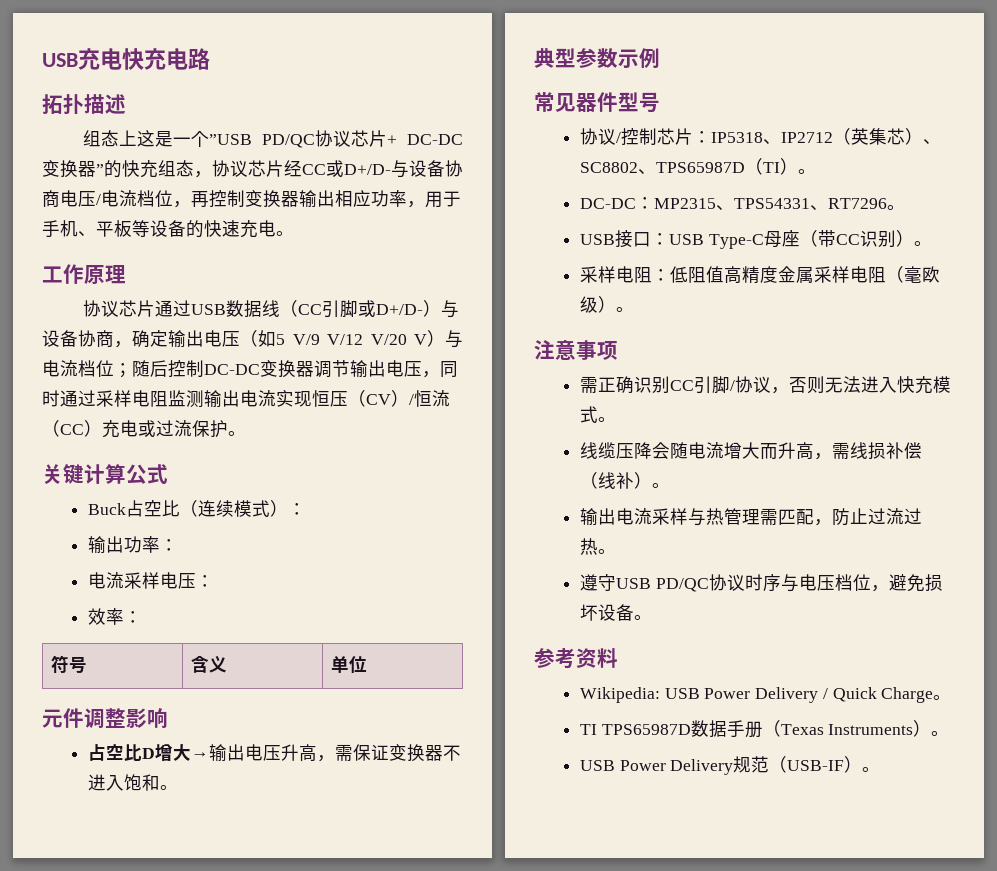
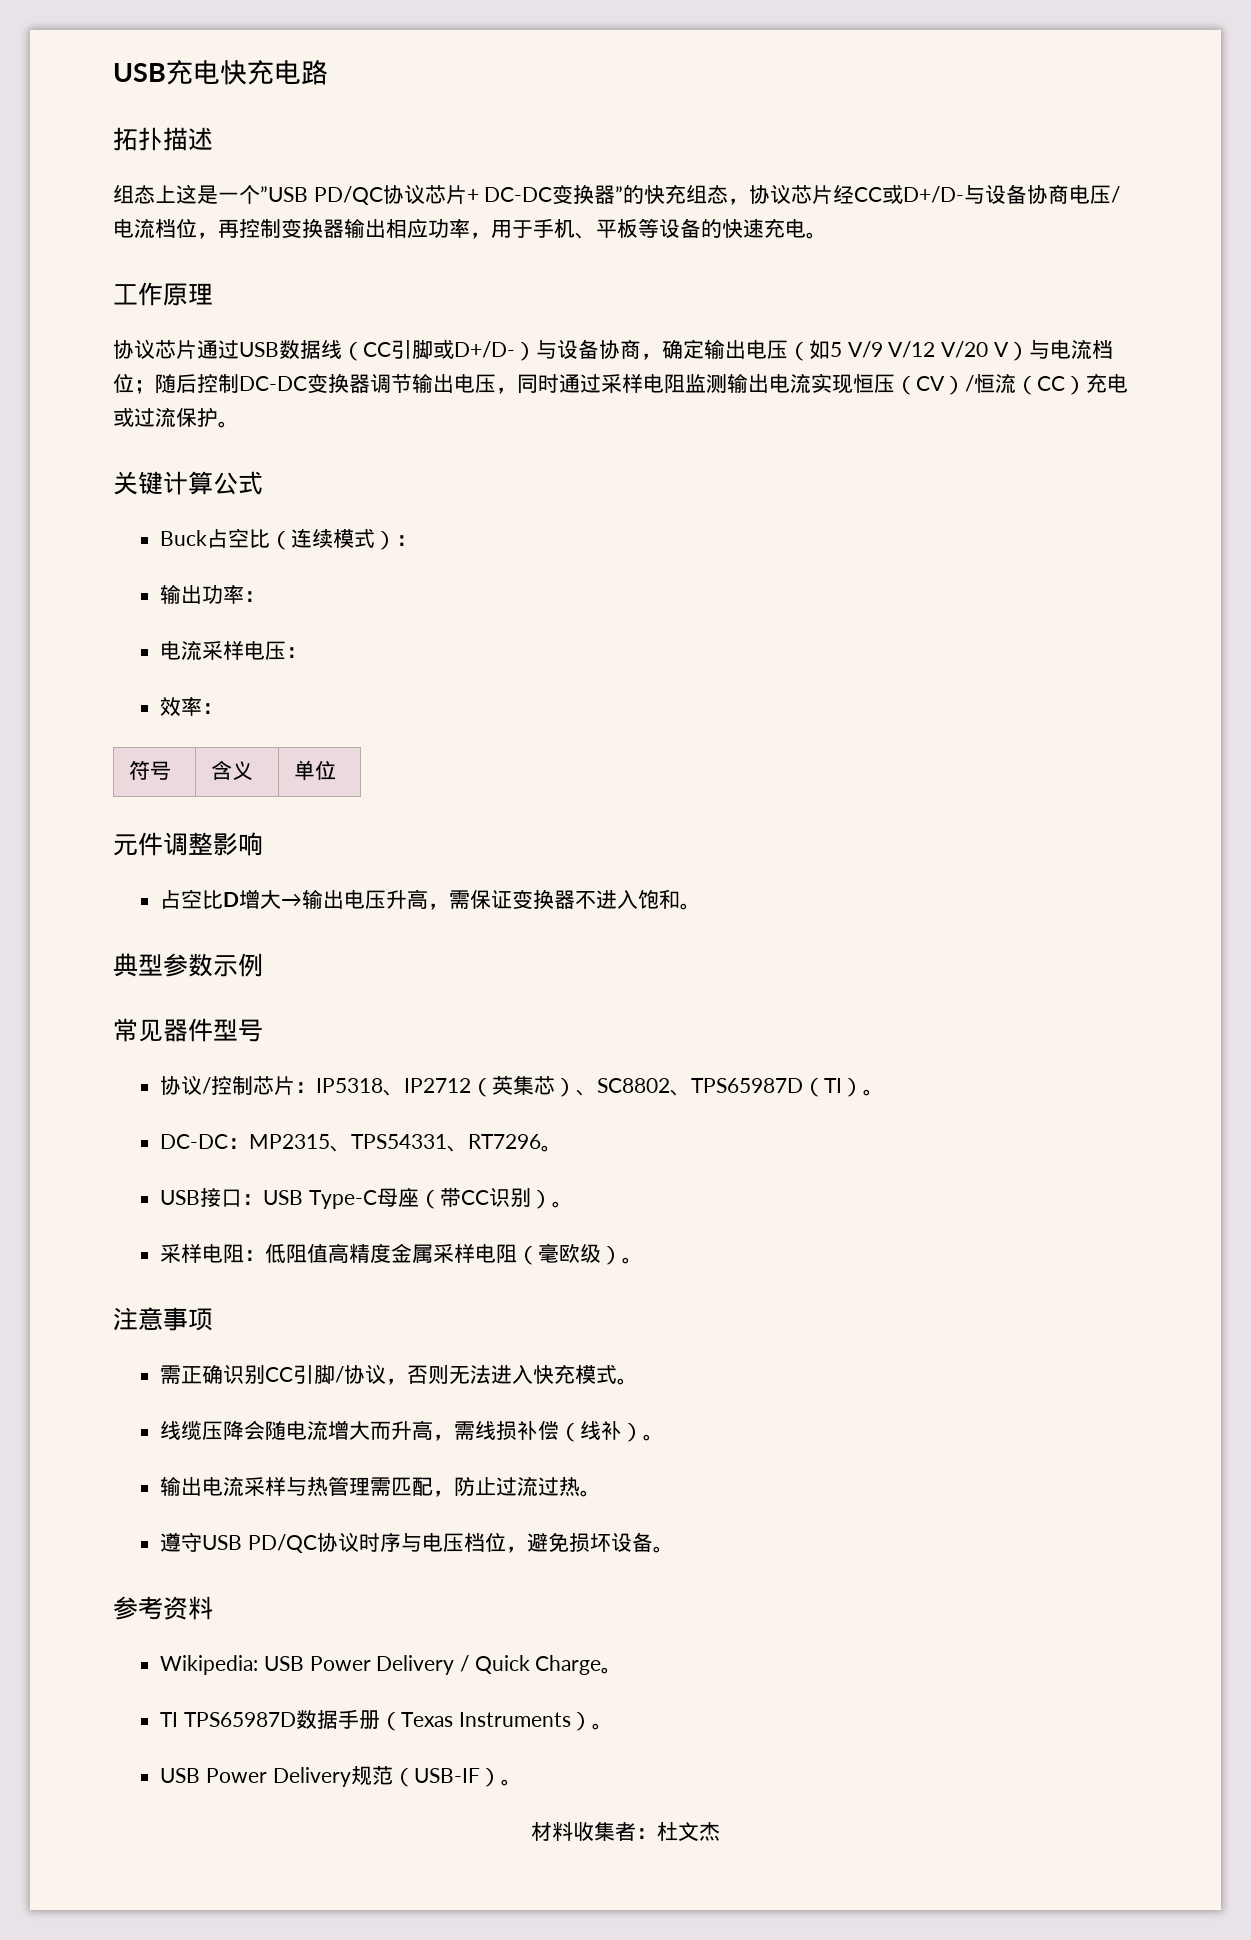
(881, 769) none -> [531,1821,720,1842] // 材料收集者：杜文杰

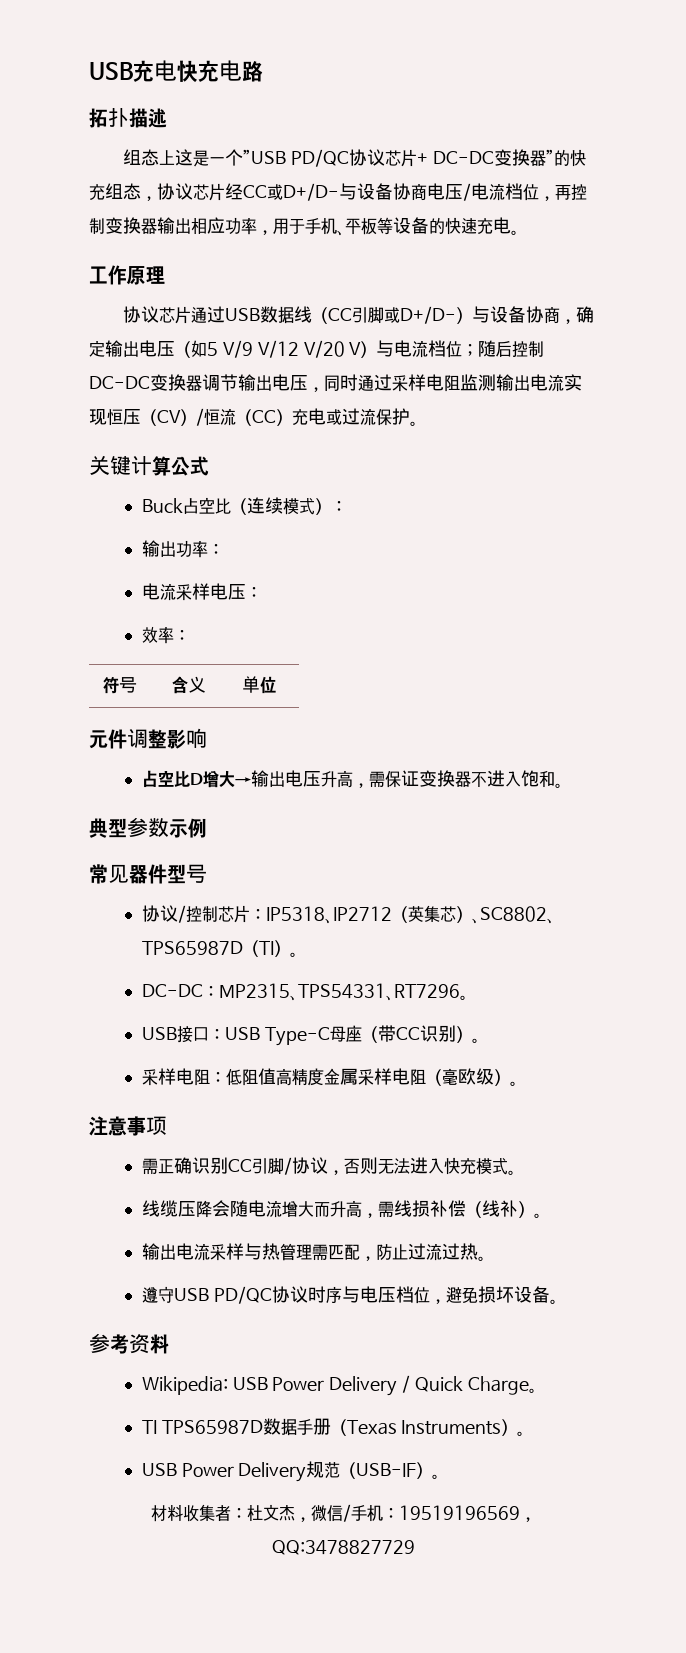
(720, 1831) none -> [294,1504,536,1522] [271,1540,415,1555] ，微信/手机：19519196569，QQ:3478827729

